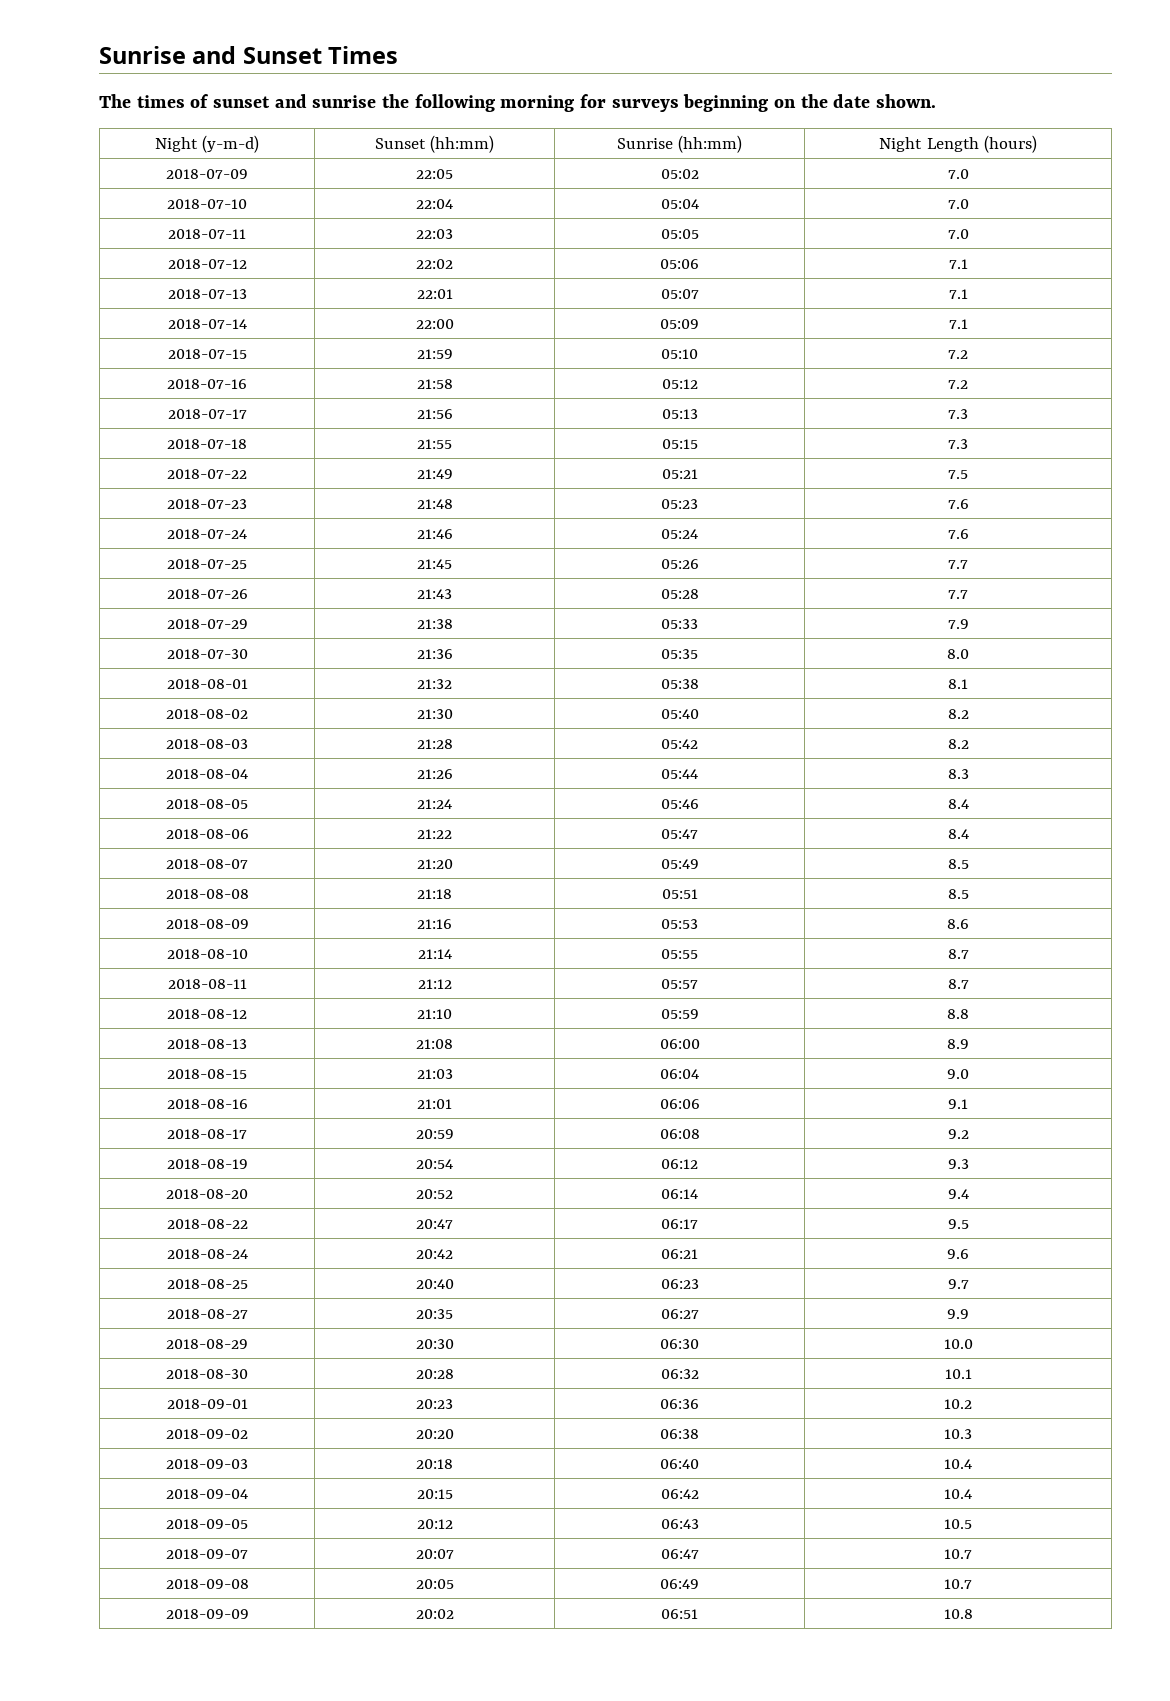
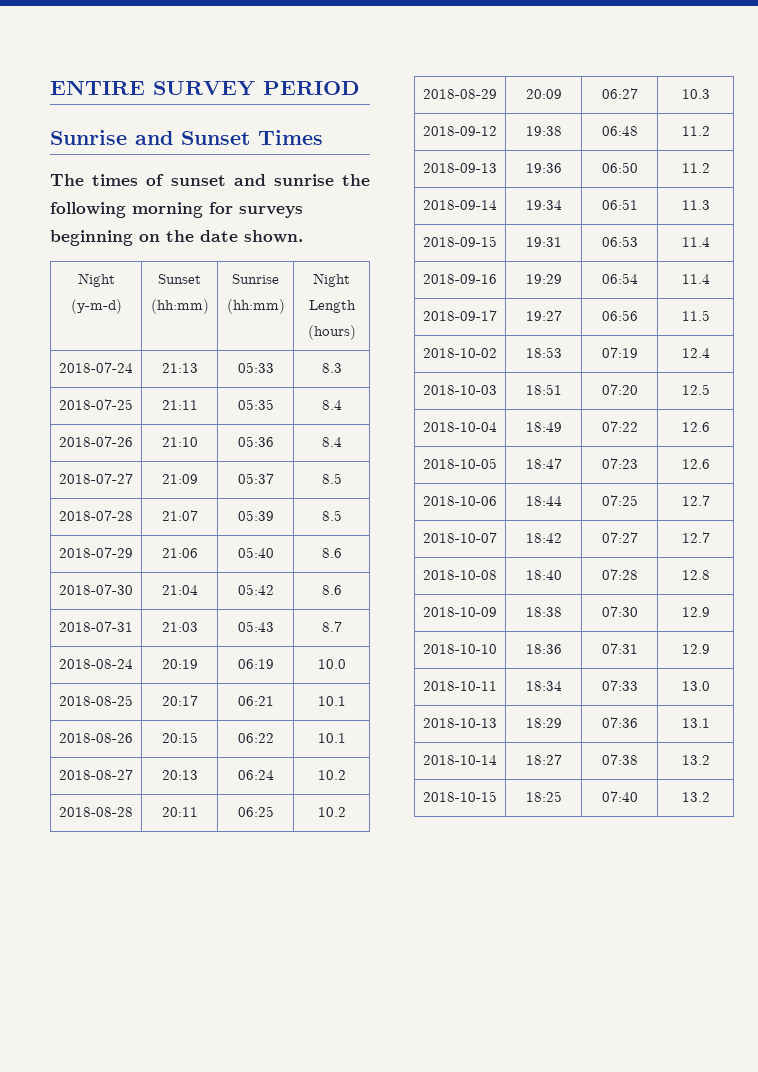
(99, 55) none -> [50,80,360,96] ENTIRE SURVEY PERIOD //
[166,169,248,179] [416,169,453,179] [660,169,699,179] [947,169,969,179] [167,199,247,209] [416,199,453,209] [660,199,699,209] [947,199,969,209] [168,229,246,239] [416,229,453,239] [660,229,699,239] [947,229,969,239] [167,259,247,269] [416,259,453,269] [660,259,699,269] [948,259,968,269] [167,289,247,299] [416,289,453,299] [660,289,699,299] [948,289,968,299] [167,319,247,329] [415,319,454,329] [660,319,699,329] [948,319,968,329] [167,349,247,359] [416,349,453,359] [661,349,698,359] [948,350,968,359] [167,379,247,389] [416,379,453,389] [661,379,698,389] [948,380,968,389] [167,409,247,419] [416,409,453,419] [661,409,698,419] [948,409,968,419] [167,439,247,449] [417,439,452,449] [661,439,698,449] [948,439,968,449] [167,469,247,479] [416,469,453,479] [661,469,698,479] [948,470,968,479] [167,499,247,509] [416,499,453,509] [661,499,698,509] [947,499,969,509] [167,529,247,539] [416,529,453,539] [661,529,698,539] [947,529,969,539] [167,559,247,569] [417,559,452,569] [660,559,699,569] [948,560,968,569] [166,589,248,599] [417,589,452,599] [660,589,699,599] [948,590,968,599] [166,619,248,629] [416,619,453,629] [661,619,698,629] [947,619,969,629] [166,649,248,659] [416,649,453,659] [661,649,698,659] [947,649,969,659] [166,679,248,689] [417,679,452,689] [660,679,699,689] [948,679,968,689] [166,709,248,719] [416,709,453,719] [660,709,699,719] [947,709,969,719] [166,739,248,749] [416,739,453,749] [661,739,698,749] [947,739,969,749] [166,769,248,779] [416,769,453,779] [661,769,698,779] [947,769,969,779] [166,799,248,809] [417,799,452,809] [660,799,699,809] [947,799,969,809] [165,829,249,839] [417,829,452,839] [661,829,698,839] [947,829,969,839] [166,859,248,869] [416,859,453,869] [660,859,699,869] [947,859,969,869] [165,889,249,899] [417,889,452,899] [661,889,698,899] [947,889,969,899] [165,919,249,929] [417,919,452,929] [661,919,698,929] [947,919,969,929] [166,949,248,959] [417,949,452,959] [661,949,698,959] [947,949,969,959] [167,979,247,989] [417,979,452,989] [661,979,698,989] [947,979,969,989] [167,1009,247,1019] [417,1009,452,1019] [660,1009,699,1019] [947,1009,969,1019] [167,1039,247,1049] [416,1039,453,1049] [659,1039,700,1049] [947,1039,969,1049] [167,1069,247,1079] [416,1069,453,1079] [660,1069,699,1079] [947,1069,969,1079] [166,1099,248,1109] [417,1099,452,1109] [659,1099,700,1109] [948,1099,968,1109] [167,1129,247,1139] [415,1129,454,1139] [659,1129,700,1139] [947,1129,969,1139] [166,1159,248,1169] [416,1159,453,1169] [661,1159,698,1169] [947,1159,969,1169] [166,1189,248,1199] [416,1189,453,1199] [661,1189,698,1199] [947,1189,969,1199] [166,1219,248,1229] [416,1219,453,1229] [661,1219,698,1229] [947,1219,969,1229] [166,1249,248,1259] [416,1249,453,1259] [661,1249,698,1259] [947,1249,969,1259] [166,1279,248,1289] [415,1279,454,1289] [660,1279,699,1289] [947,1279,969,1289] [166,1309,248,1319] [416,1309,453,1319] [660,1309,699,1319] [947,1309,969,1319] [166,1339,248,1349] [415,1339,454,1349] [660,1339,699,1349] [943,1339,973,1349] [166,1369,248,1379] [415,1369,454,1379] [660,1369,699,1379] [944,1369,972,1379] [166,1399,248,1409] [416,1399,453,1409] [660,1399,699,1409] [944,1399,972,1409] [166,1429,248,1439] [415,1429,454,1439] [660,1429,699,1439] [944,1429,972,1439] [166,1459,248,1469] [416,1459,453,1469] [660,1459,699,1469] [944,1459,972,1469] [166,1489,248,1499] [416,1489,453,1499] [660,1489,699,1499] [944,1489,972,1499] [166,1519,248,1529] [416,1519,453,1529] [660,1519,699,1529] [944,1519,972,1529] [166,1549,248,1559] [415,1549,454,1559] [660,1549,699,1559] [944,1549,972,1559] [165,1579,249,1589] [415,1579,454,1589] [660,1579,699,1589] [944,1579,972,1589] [165,1609,249,1619] [415,1609,454,1619] [661,1609,698,1619] [943,1609,973,1619] 2018-07-09 | 22:05 | 05:02 | 7.0 // 2018-07-10 | 22:04 | 05:04 | 7.0 // 2018-07-11 | 22:03 | 05:05 | 7.0 // 2018-07-12 | 22:02 | 05:06 | 7.1 // 2018-07-13 | 22:01 | 05:07 | 7.1 // 2018-07-14 | 22:00 | 05:09 | 7.1 // 2018-07-15 | 21:59 | 05:10 | 7.2 // 2018-07-16 | 21:58 | 05:12 | 7.2 // 2018-07-17 | 21:56 | 05:13 | 7.3 // 2018-07-18 | 21:55 | 05:15 | 7.3 // 2018-07-22 | 21:49 | 05:21 | 7.5 // 2018-07-23 | 21:48 | 05:23 | 7.6 // 2018-07-24 | 21:46 | 05:24 | 7.6 // 2018-07-25 | 21:45 | 05:26 | 7.7 // 2018-07-26 | 21:43 | 05:28 | 7.7 // 2018-07-29 | 21:38 | 05:33 | 7.9 // 2018-07-30 | 21:36 | 05:35 | 8.0 // 2018-08-01 | 21:32 | 05:38 | 8.1 // 2018-08-02 | 21:30 | 05:40 | 8.2 // 2018-08-03 | 21:28 | 05:42 | 8.2 // 2018-08-04 | 21:26 | 05:44 | 8.3 // 2018-08-05 | 21:24 | 05:46 | 8.4 // 2018-08-06 | 21:22 | 05:47 | 8.4 // 2018-08-07 | 21:20 | 05:49 | 8.5 // 2018-08-08 | 21:18 | 05:51 | 8.5 // 2018-08-09 | 21:16 | 05:53 | 8.6 // 2018-08-10 | 21:14 | 05:55 | 8.7 // 2018-08-11 | 21:12 | 05:57 | 8.7 // 2018-08-12 | 21:10 | 05:59 | 8.8 // 2018-08-13 | 21:08 | 06:00 | 8.9 // 2018-08-15 | 21:03 | 06:04 | 9.0 // 2018-08-16 | 21:01 | 06:06 | 9.1 // 2018-08-17 | 20:59 | 06:08 | 9.2 // 2018-08-19 | 20:54 | 06:12 | 9.3 // 2018-08-20 | 20:52 | 06:14 | 9.4 // 2018-08-22 | 20:47 | 06:17 | 9.5 // 2018-08-24 | 20:42 | 06:21 | 9.6 // 2018-08-25 | 20:40 | 06:23 | 9.7 // 2018-08-27 | 20:35 | 06:27 | 9.9 // 2018-08-29 | 20:30 | 06:30 | 10.0 // 2018-08-30 | 20:28 | 06:32 | 10.1 // 2018-09-01 | 20:23 | 06:36 | 10.2 // 2018-09-02 | 20:20 | 06:38 | 10.3 // 2018-09-03 | 20:18 | 06:40 | 10.4 // 2018-09-04 | 20:15 | 06:42 | 10.4 // 2018-09-05 | 20:12 | 06:43 | 10.5 // 2018-09-07 | 20:07 | 06:47 | 10.7 // 2018-09-08 | 20:05 | 06:49 | 10.7 // 2018-09-09 | 20:02 | 06:51 | 10.8 -> [59,362,133,373] [161,363,198,373] [237,362,274,373] [321,363,342,373] [59,399,133,410] [161,400,198,410] [237,399,274,410] [321,400,342,410] [59,436,133,447] [161,437,198,447] [237,436,274,447] [321,437,342,447] [59,473,133,484] [161,474,198,484] [237,473,274,484] [321,473,342,484] [59,510,133,521] [161,510,198,521] [237,510,274,521] [321,510,342,521] [59,547,133,558] [161,548,198,558] [237,547,274,558] [321,548,342,558] [59,584,133,595] [161,585,198,595] [237,584,274,595] [321,585,342,595] [59,621,133,632] [161,622,198,632] [237,621,274,632] [321,621,342,632] [59,659,133,669] [161,659,198,669] [237,659,274,669] [317,659,346,669] [59,695,133,706] [161,695,198,706] [237,696,274,706] [317,696,346,706] [59,733,133,743] [161,732,198,743] [237,733,274,743] [317,733,346,743] [59,769,133,780] [161,770,198,780] [237,770,274,780] [317,770,346,780] [59,807,133,817] [161,807,198,817] [237,806,274,817] [317,807,346,817] [423,89,497,99] [525,89,562,99] [601,88,638,99] [681,89,710,99] [423,126,497,136] [525,126,562,136] [601,126,638,136] [681,126,710,136] [423,163,497,173] [525,163,562,173] [601,162,638,173] [681,163,710,173] [423,200,497,210] [525,200,562,210] [601,199,638,210] [681,200,710,210] [423,236,497,247] [525,237,562,247] [601,236,638,247] [681,237,710,247] [423,274,497,284] [525,274,562,284] [601,273,638,284] [681,274,710,284] [423,310,497,321] [525,310,562,321] [601,310,638,321] [681,310,710,321] [423,348,497,358] [525,347,562,358] [601,347,638,358] [681,348,710,358] [423,385,497,395] [525,384,562,395] [601,384,638,395] [681,384,710,395] [423,422,497,432] [525,422,562,432] [601,421,638,432] [681,422,710,432] [423,458,497,469] [525,458,562,469] [601,458,638,469] [681,459,710,469] [423,496,497,506] [525,496,562,506] [601,495,638,506] [681,495,710,506] [423,532,497,543] [525,533,562,543] [601,532,638,543] [681,532,710,543] [423,570,497,580] [525,570,562,580] [601,569,638,580] [681,570,710,580] [423,607,497,617] [525,607,562,617] [601,606,638,617] [681,607,710,617] [423,644,497,654] [525,644,562,654] [601,643,638,654] [681,644,710,654] [423,681,497,691] [525,681,562,691] [601,680,638,691] [681,681,710,691] [423,718,497,728] [525,718,562,728] [601,717,638,728] [681,718,710,728] [423,755,497,765] [525,754,562,765] [601,754,638,765] [681,755,710,765] [423,791,497,802] [525,791,562,802] [601,791,638,802] [681,792,710,802] 2018-07-24 | 21:13 | 05:33 | 8.3 // 2018-07-25 | 21:11 | 05:35 | 8.4 // 2018-07-26 | 21:10 | 05:36 | 8.4 // 2018-07-27 | 21:09 | 05:37 | 8.5 // 2018-07-28 | 21:07 | 05:39 | 8.5 // 2018-07-29 | 21:06 | 05:40 | 8.6 // 2018-07-30 | 21:04 | 05:42 | 8.6 // 2018-07-31 | 21:03 | 05:43 | 8.7 // 2018-08-24 | 20:19 | 06:19 | 10.0 // 2018-08-25 | 20:17 | 06:21 | 10.1 // 2018-08-26 | 20:15 | 06:22 | 10.1 // 2018-08-27 | 20:13 | 06:24 | 10.2 // 2018-08-28 | 20:11 | 06:25 | 10.2 // 2018-08-29 | 20:09 | 06:27 | 10.3 // 2018-09-12 | 19:38 | 06:48 | 11.2 // 2018-09-13 | 19:36 | 06:50 | 11.2 // 2018-09-14 | 19:34 | 06:51 | 11.3 // 2018-09-15 | 19:31 | 06:53 | 11.4 // 2018-09-16 | 19:29 | 06:54 | 11.4 // 2018-09-17 | 19:27 | 06:56 | 11.5 // 2018-10-02 | 18:53 | 07:19 | 12.4 // 2018-10-03 | 18:51 | 07:20 | 12.5 // 2018-10-04 | 18:49 | 07:22 | 12.6 // 2018-10-05 | 18:47 | 07:23 | 12.6 // 2018-10-06 | 18:44 | 07:25 | 12.7 // 2018-10-07 | 18:42 | 07:27 | 12.7 // 2018-10-08 | 18:40 | 07:28 | 12.8 // 2018-10-09 | 18:38 | 07:30 | 12.9 // 2018-10-10 | 18:36 | 07:31 | 12.9 // 2018-10-11 | 18:34 | 07:33 | 13.0 // 2018-10-13 | 18:29 | 07:36 | 13.1 // 2018-10-14 | 18:27 | 07:38 | 13.2 // 2018-10-15 | 18:25 | 07:40 | 13.2

